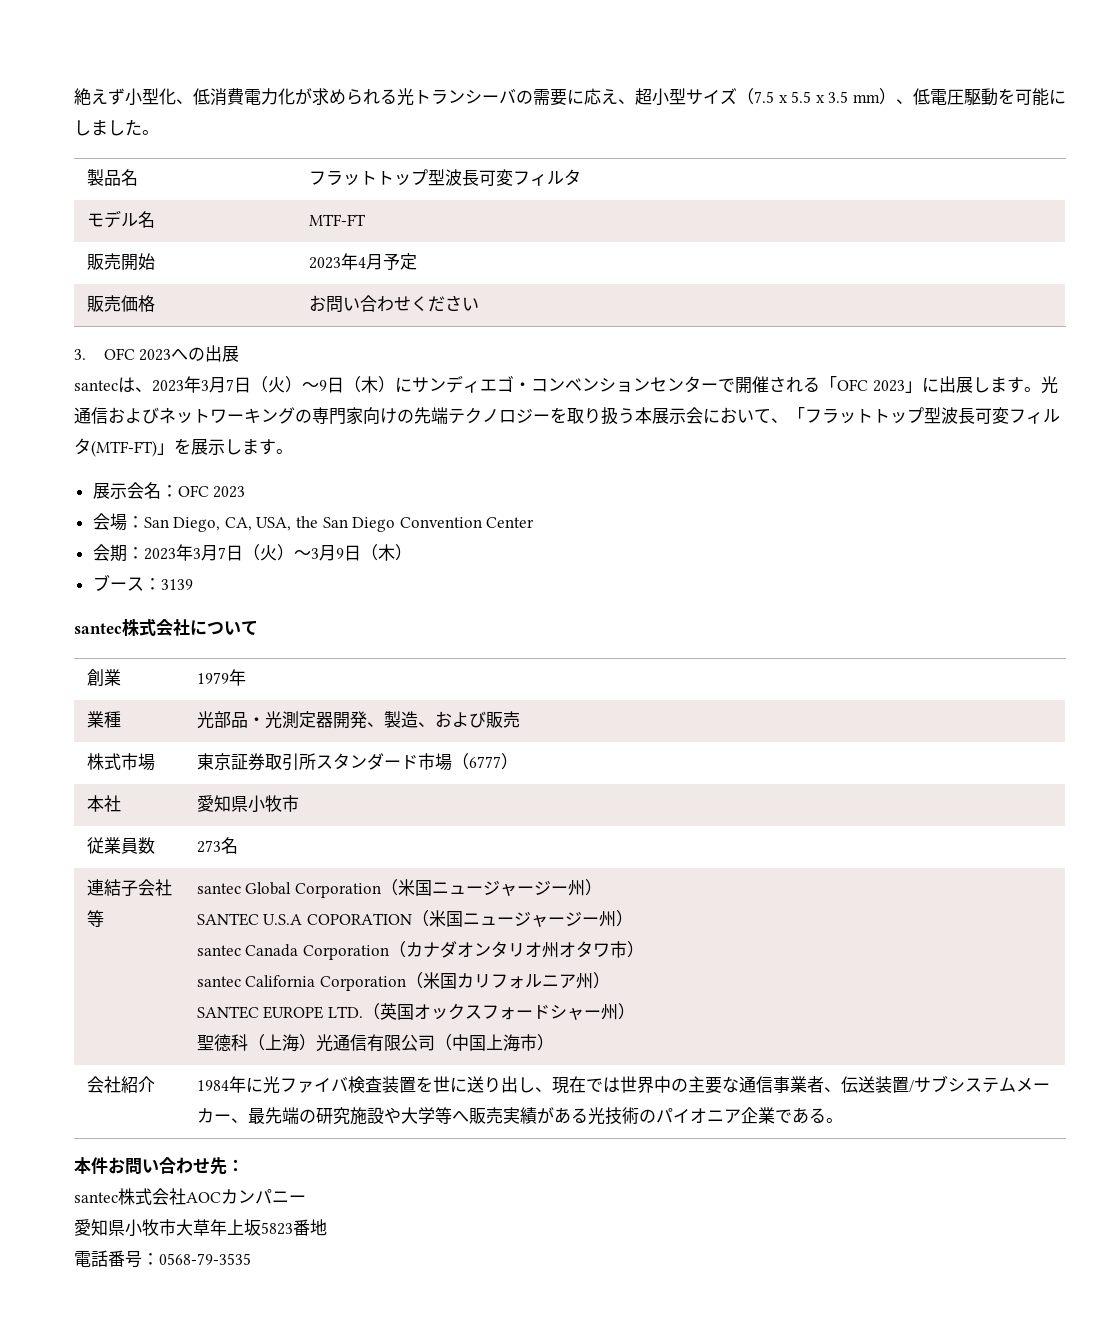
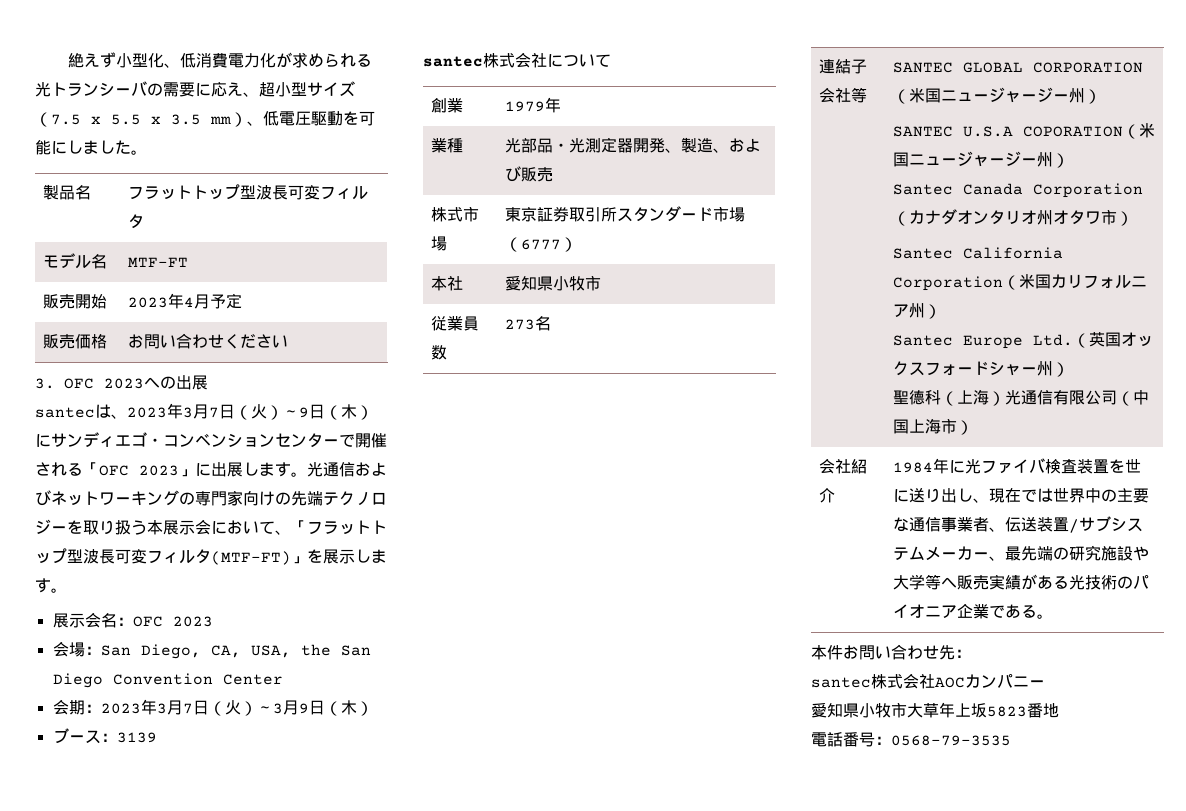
[196,882,381,898] santec Global Corporation -> [893,62,1144,73] SANTEC GLOBAL CORPORATION
[196,945,241,956] santec -> [893,184,954,195] Santec
[196,976,241,987] santec -> [893,248,954,259] Santec
[196,1006,363,1019] SANTEC EUROPE LTD. -> [893,334,1074,349] Santec Europe Ltd.

